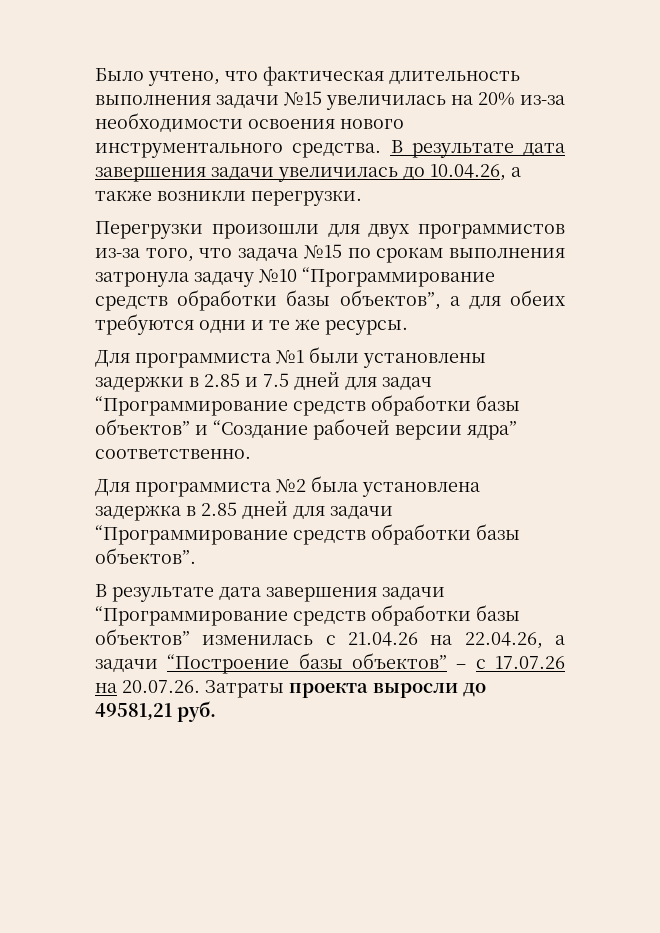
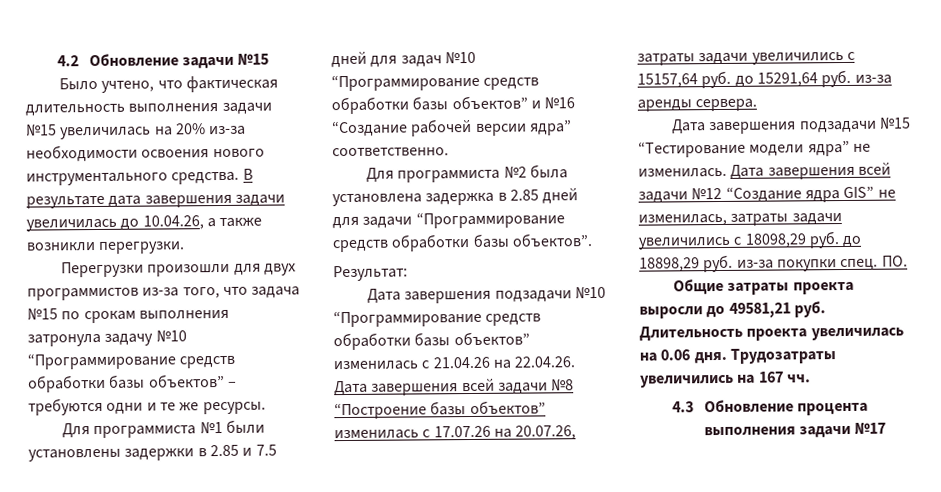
(95, 74) none -> [56,53,270,69] 4.2 Обновление задачи №15 //
[339,290,565,310] объектов”, а для обеих -> [148,373,237,388] объектов” –
(432, 383) none -> [444,51,476,65] №10
(208, 430) none -> [544,97,576,110] №16
[95,584,445,602] В результате дата завершения задачи -> [333,265,408,282] [367,286,607,304] Результат: // Дата завершения подзадачи №10
[464,632,565,649] [95,659,158,672] 22.04.26, а задачи -> [514,356,576,368] [334,378,575,397] 22.04.26. Дата завершения всей задачи №8
[456,664,467,669] – -> [334,429,419,440] изменилась
[122,680,284,698] 20.07.26. Затраты -> [515,425,577,440] [637,51,855,66] [637,69,892,89] [637,98,758,112] [671,117,912,135] [638,140,871,158] [638,162,891,180] [638,186,896,203] [638,213,842,226] [638,231,863,250] [639,254,908,273] [673,278,790,295] 20.07.26, затраты задачи увеличились с 15157,64 руб. до 15291,64 руб. из-за аренды сервера. // Дата завершения подзадачи №15 “Тестирование модели ядра” не изменилась. Дата завершения всей задачи №12 “Создание ядра GIS” не изменилась, затраты задачи увеличились с 18098,29 руб. до 18898,29 руб. из-за покупки спец. ПО. // Общие затраты
(216, 711) none -> [639,325,904,342] [639,348,836,364] [640,371,811,388] [671,399,868,416] [703,422,887,438] Длительность проекта увеличилась на 0.06 дня. Трудозатраты увеличились на 167 чч. // 4.3 Обновление процента выполнения задачи №17

